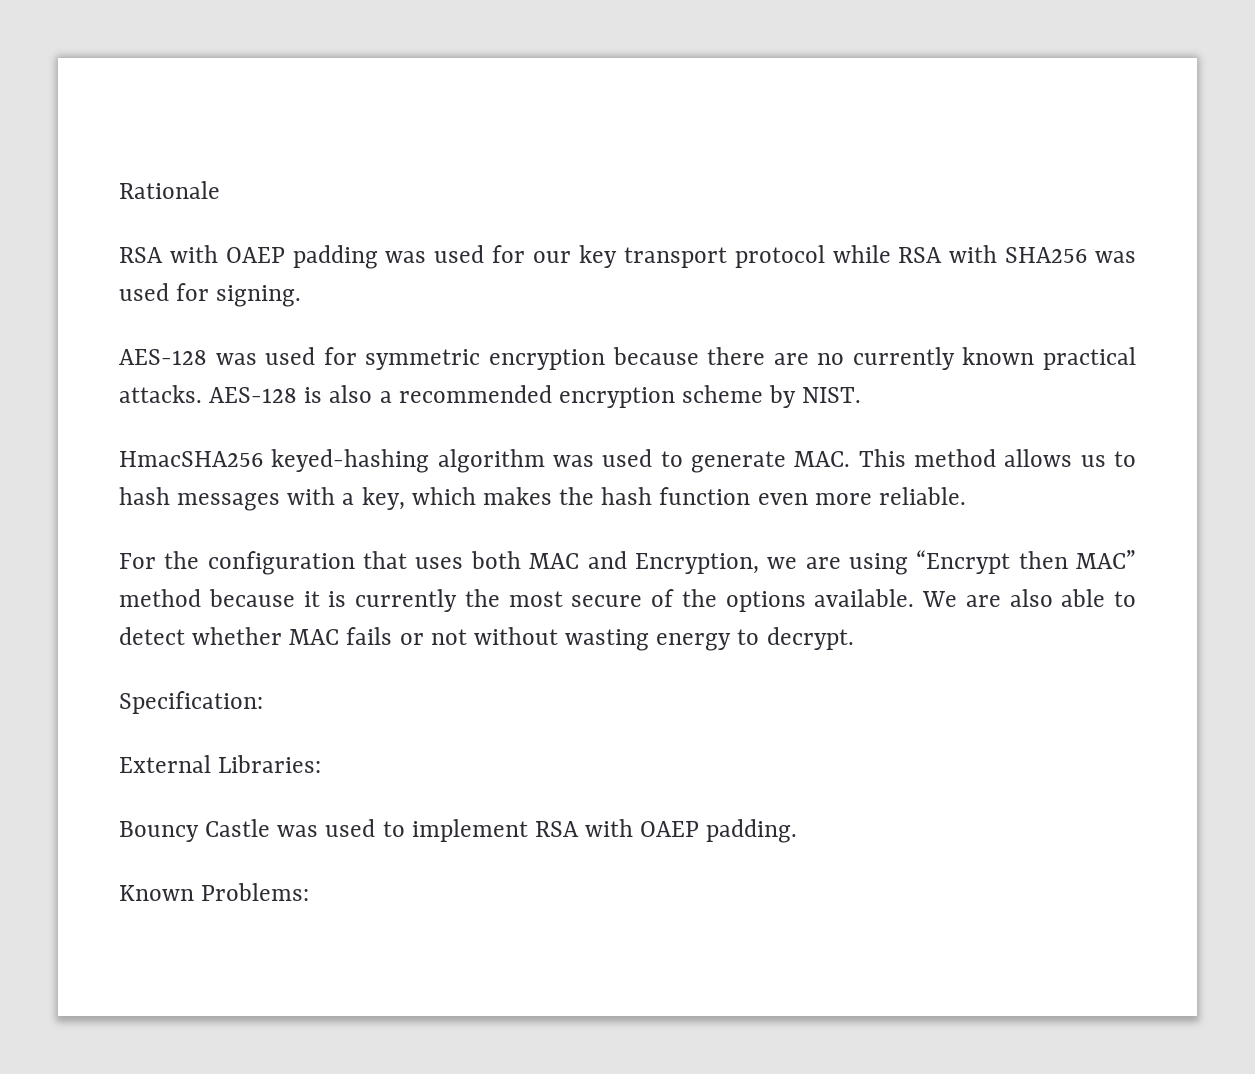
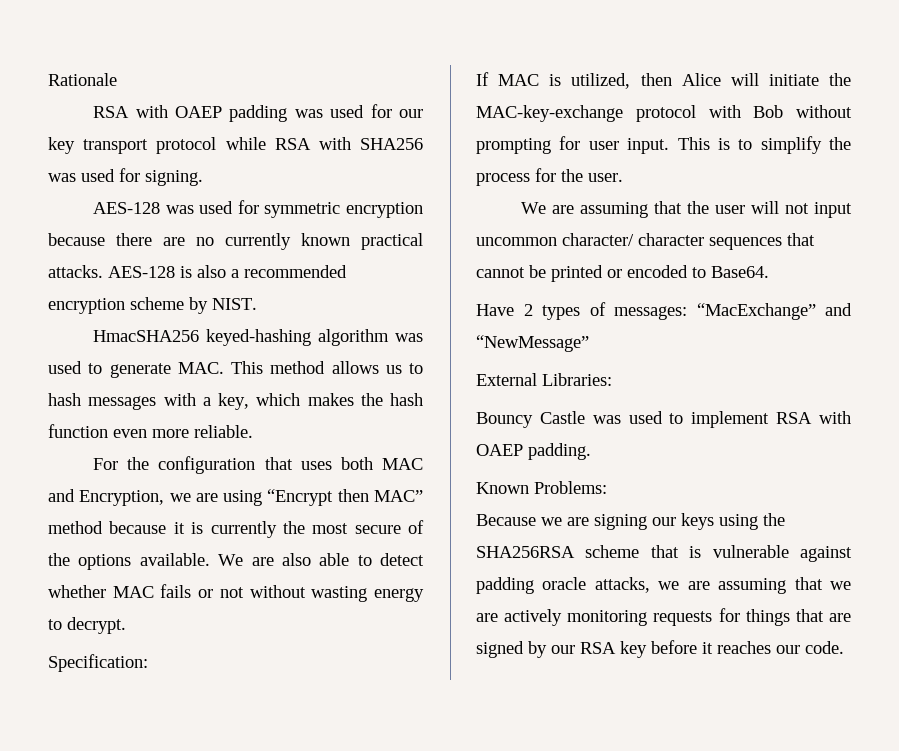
(263, 702) none -> [476,72,851,89] [476,105,852,122] [476,136,851,154] [476,168,623,186] [521,201,852,218] [476,233,815,250] [476,265,769,282] [476,302,852,320] [476,335,589,352] // If MAC is utilized, then Alice will initiate the MAC-key-exchange protocol with Bob without prompting for user input. This is to simplify the process for the user. // We are assuming that the user will not input uncommon character/ character sequences that cannot be printed or encoded to Base64. // Have 2 types of messages: “MacExchange” and “NewMessage”
(310, 892) none -> [476,513,785,530] [476,545,852,562] [476,577,851,594] [476,608,851,626] [476,640,844,658] // Because we are signing our keys using the SHA256RSA scheme that is vulnerable against padding oracle attacks, we are assuming that we are actively monitoring requests for things that are signed by our RSA key before it reaches our code.

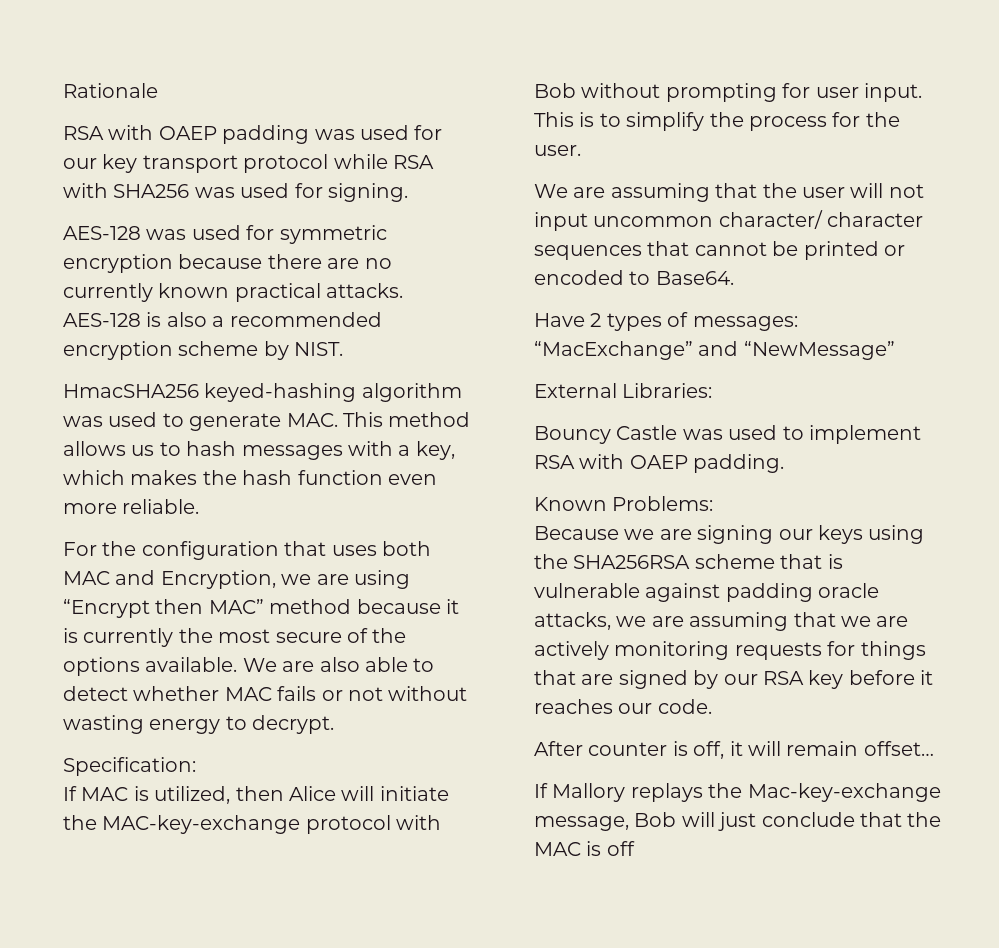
(844, 647) none -> [534,741,934,759] [534,783,941,802] [534,812,942,831] [534,841,635,856] // After counter is off, it will remain offset… // If Mallory replays the Mac-key-exchange message, Bob will just conclude that the MAC is off

